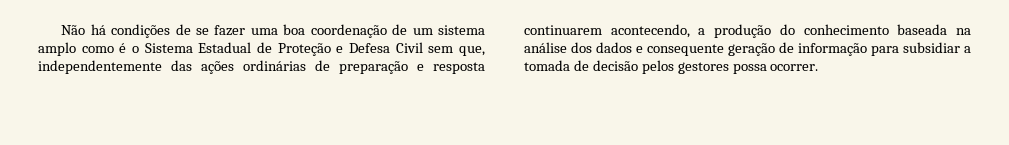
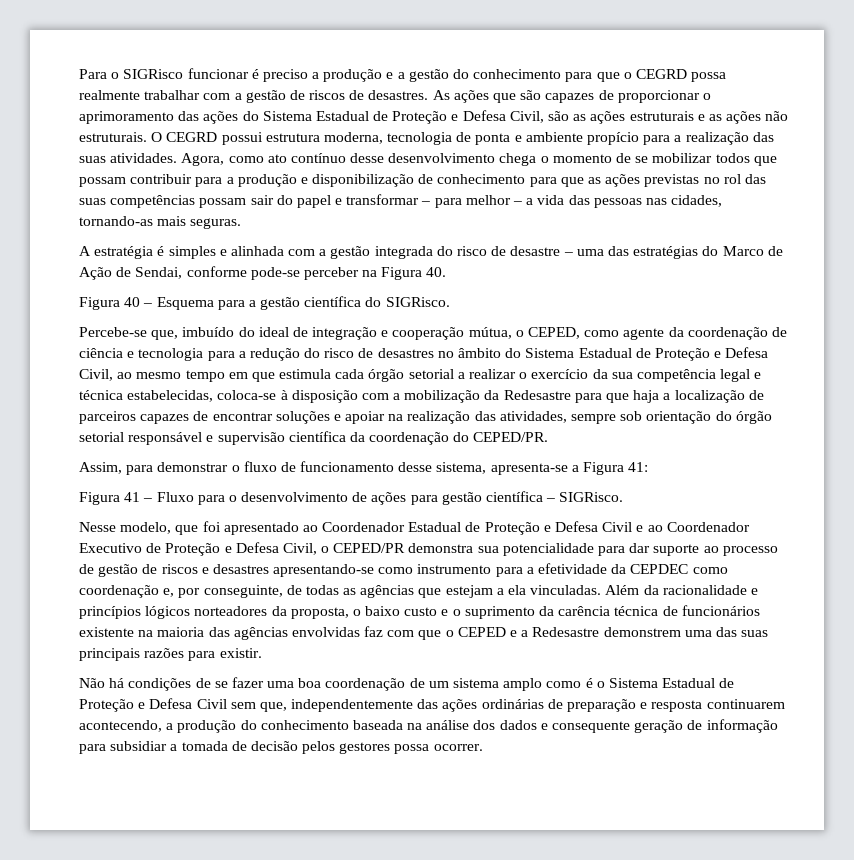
(61, 30) none -> [79,68,727,82] [79,90,711,103] [79,110,789,124] [79,132,774,145] [79,153,777,166] [79,174,766,187] [79,194,723,208] [79,216,242,229] [79,246,783,259] [79,266,447,280] [79,296,450,310] [79,327,787,340] [79,347,769,361] [79,369,762,382] [79,390,764,403] [79,411,772,424] [79,431,549,445] [79,461,649,475] [79,491,624,505] [79,521,750,535] [79,542,778,556] [79,563,728,577] [79,585,758,598] [79,605,760,619] [79,626,769,640] [79,648,262,661] Para o SIGRisco funcionar é preciso a produção e a gestão do conhecimento para que o CEGRD possa realmente trabalhar com a gestão de riscos de desastres. As ações que são capazes de proporcionar o aprimoramento das ações do Sistema Estadual de Proteção e Defesa Civil, são as ações estruturais e as ações não estruturais. O CEGRD possui estrutura moderna, tecnologia de ponta e ambiente propício para a realização das suas atividades. Agora, como ato contínuo desse desenvolvimento chega o momento de se mobilizar todos que possam contribuir para a produção e disponibilização de conhecimento para que as ações previstas no rol das suas competências possam sair do papel e transformar – para melhor – a vida das pessoas nas cidades, tornando-as mais seguras. // A estratégia é simples e alinhada com a gestão integrada do risco de desastre – uma das estratégias do Marco de Ação de Sendai, conforme pode-se perceber na Figura 40. // Figura 40 – Esquema para a gestão científica do SIGRisco. // Percebe-se que, imbuído do ideal de integração e cooperação mútua, o CEPED, como agente da coordenação de ciência e tecnologia para a redução do risco de desastres no âmbito do Sistema Estadual de Proteção e Defesa Civil, ao mesmo tempo em que estimula cada órgão setorial a realizar o exercício da sua competência legal e técnica estabelecidas, coloca-se à disposição com a mobilização da Redesastre para que haja a localização de parceiros capazes de encontrar soluções e apoiar na realização das atividades, sempre sob orientação do órgão setorial responsável e supervisão científica da coordenação do CEPED/PR. // Assim, para demonstrar o fluxo de funcionamento desse sistema, apresenta-se a Figura 41: // Figura 41 – Fluxo para o desenvolvimento de ações para gestão científica – SIGRisco. // Nesse modelo, que foi apresentado ao Coordenador Estadual de Proteção e Defesa Civil e ao Coordenador Executivo de Proteção e Defesa Civil, o CEPED/PR demonstra sua potencialidade para dar suporte ao processo de gestão de riscos e desastres apresentando-se como instrumento para a efetividade da CEPDEC como coordenação e, por conseguinte, de todas as agências que estejam a ela vinculadas. Além da racionalidade e princípios lógicos norteadores da proposta, o baixo custo e o suprimento da carência técnica de funcionários existente na maioria das agências envolvidas faz com que o CEPED e a Redesastre demonstrem uma das suas principais razões para existir. //

